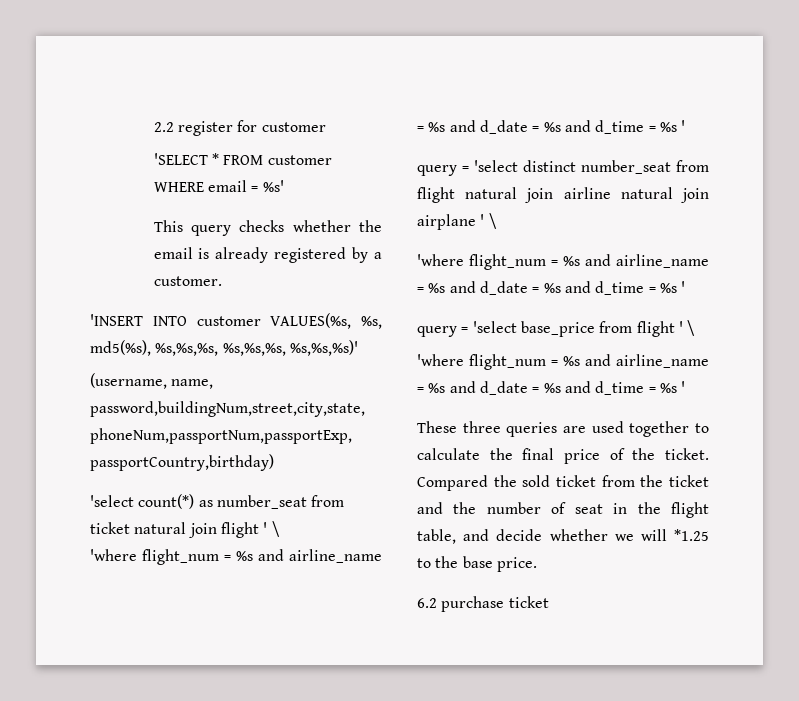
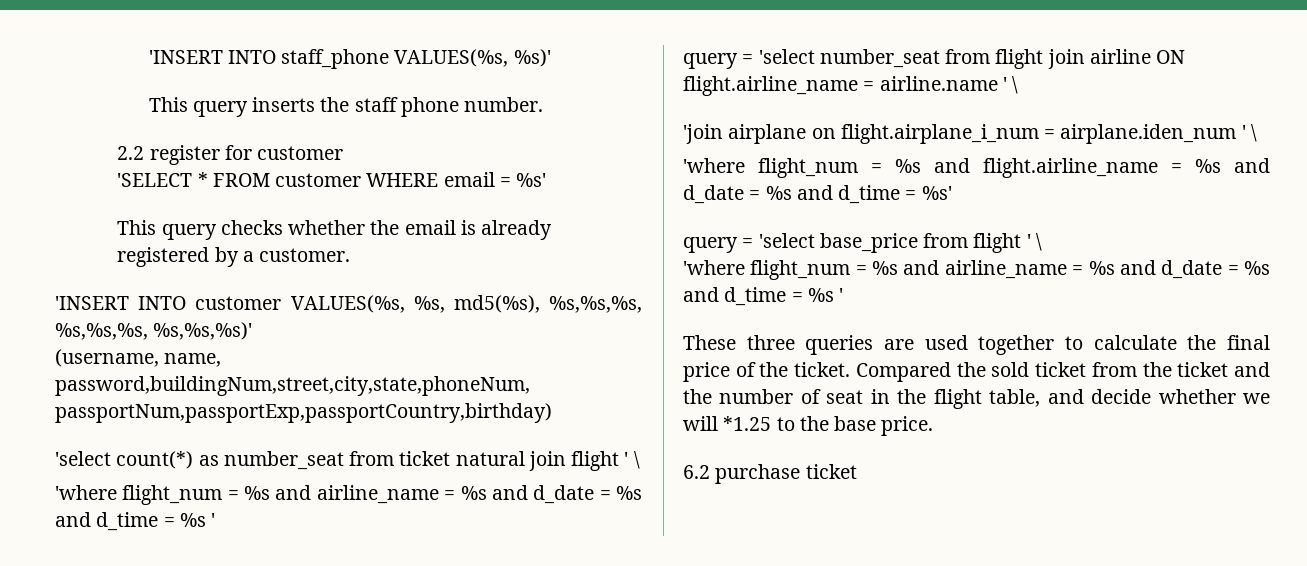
(153, 127) none -> [148,49,551,69] [148,97,544,117] 'INSERT INTO staff_phone VALUES(%s, %s)' // This query inserts the staff phone number. //
[523,160,576,172] distinct -> (815, 56) none
[465,187,518,199] natural -> (1044, 59) none
[620,187,709,203] [417,213,497,230] [417,254,709,270] [417,281,686,295] natural join airplane ' \ // 'where flight_num = %s and airline_name = %s and d_date = %s and d_time = %s ' -> [1156,50,1186,64] [683,76,1019,96] [683,124,1257,144] [683,158,1270,178] [683,185,952,204] ON flight.airline_name = airline.name ' \ // 'join airplane on flight.airplane_i_num = airplane.iden_num ' \ // 'where flight_num = %s and flight.airline_name = %s and d_date = %s and d_time = %s'

